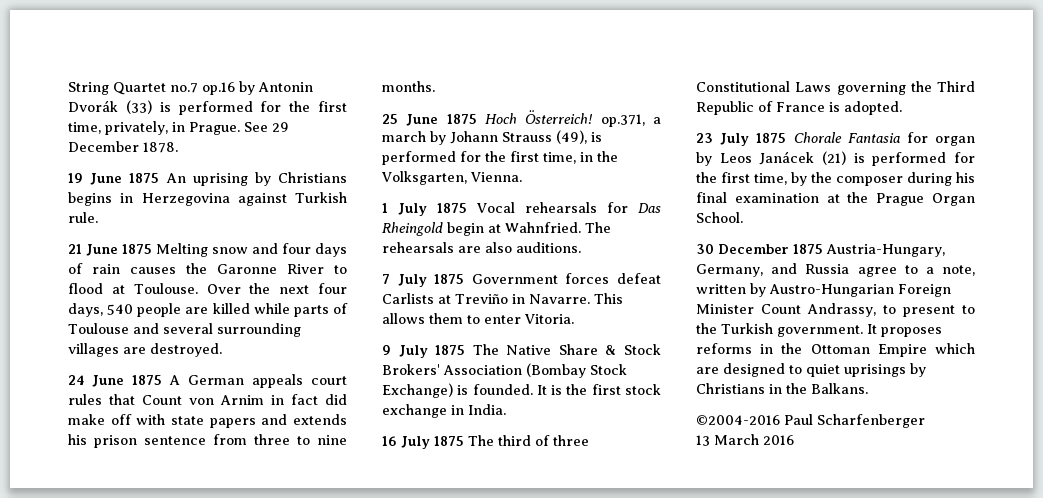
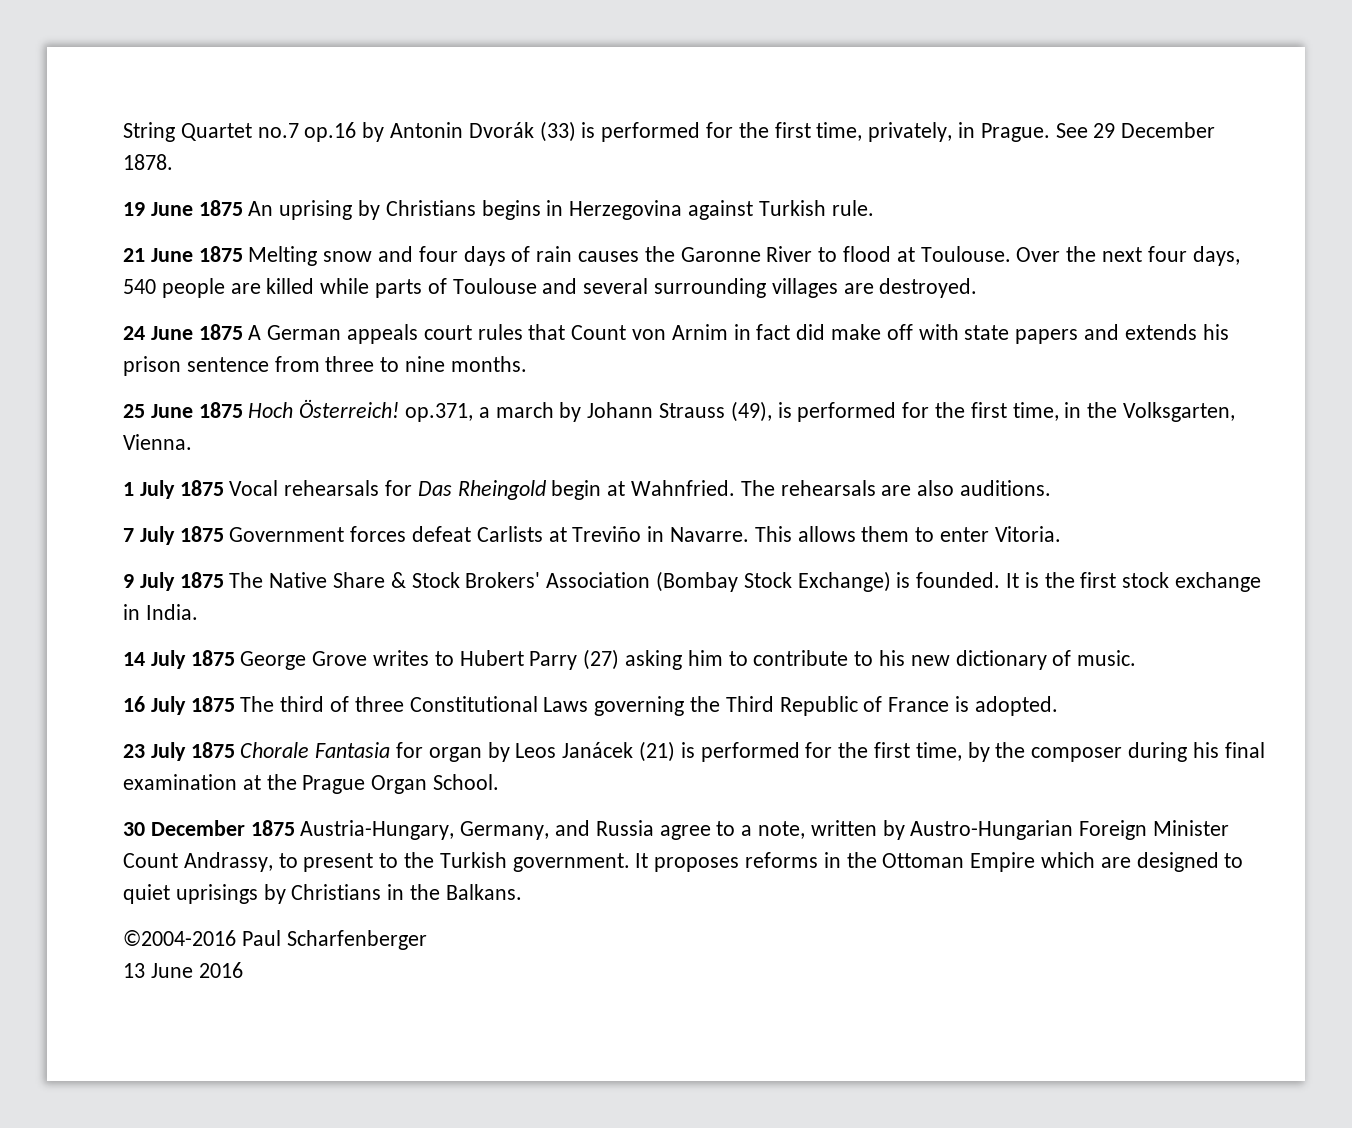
(506, 409) none -> [123,649,1137,670] // 14 July 1875 George Grove writes to Hubert Parry (27) asking him to contribute to his new dictionary of music.
[714,434,759,445] March -> [150,963,193,978] June

